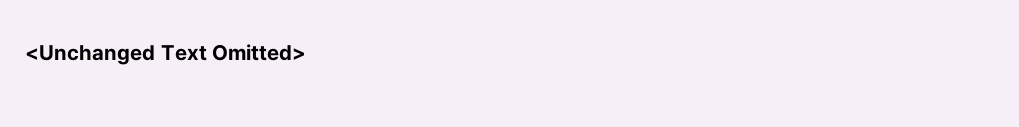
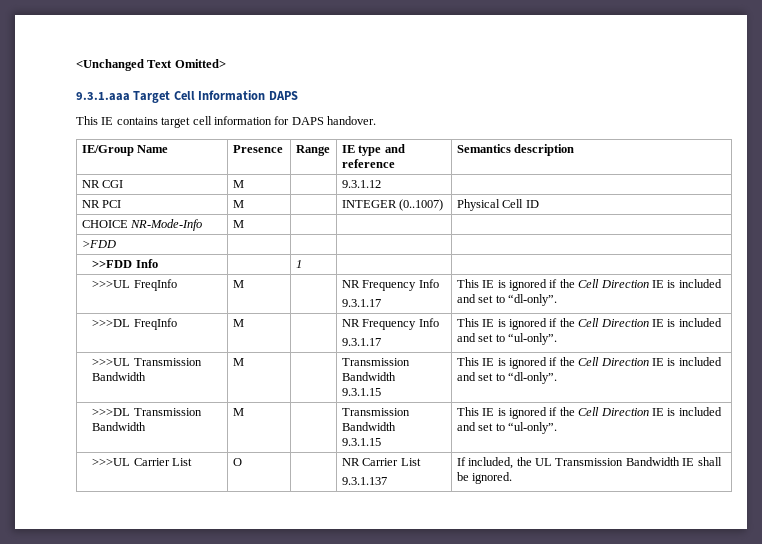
(307, 52) none -> [76,90,298,103] [76,116,376,128] [81,145,169,156] [232,145,283,153] [295,145,330,156] [341,144,405,156] [341,159,395,168] [456,144,575,156] [81,180,124,188] [232,180,244,188] [341,180,381,188] [81,200,122,208] [232,200,244,208] [341,199,444,211] [456,199,539,211] [81,219,203,231] [232,220,244,228] [81,240,116,248] [92,259,158,268] [295,260,302,268] [92,279,177,291] [232,280,244,288] [341,279,439,291] [341,299,381,307] [456,279,722,291] [456,294,558,306] [92,318,177,330] [232,319,244,327] [341,318,439,330] [341,338,381,346] [456,318,722,330] [456,333,558,345] [92,358,202,366] [92,372,147,381] [232,358,244,366] [341,358,410,366] [341,372,396,381] [341,388,381,396] [456,357,722,369] [456,372,558,384] [92,408,202,416] [92,422,147,431] [232,408,244,416] [341,408,410,416] [341,422,396,431] [341,438,381,446] [456,407,722,419] [456,422,558,434] [92,458,192,466] [232,458,242,466] [341,458,421,466] [341,477,387,485] [456,457,722,469] [456,472,513,484] // 9.3.1.aaa Target Cell Information DAPS // This IE contains target cell information for DAPS handover. // IE/Group Name | Presence | Range | IE type and reference | Semantics description // NR CGI | M | | 9.3.1.12 | // NR PCI | M | | INTEGER (0..1007) | Physical Cell ID // CHOICE NR-Mode-Info | M | | | // >FDD | | | | // >>FDD Info | | 1 | | // >>>UL FreqInfo | M | | NR Frequency Info // 9.3.1.17 | This IE is ignored if the Cell Direction IE is included and set to “dl-only”. // >>>DL FreqInfo | M | | NR Frequency Info // 9.3.1.17 | This IE is ignored if the Cell Direction IE is included and set to “ul-only”. // >>>UL Transmission Bandwidth | M | | Transmission Bandwidth // 9.3.1.15 | This IE is ignored if the Cell Direction IE is included and set to “dl-only”. // >>>DL Transmission Bandwidth | M | | Transmission Bandwidth // 9.3.1.15 | This IE is ignored if the Cell Direction IE is included and set to “ul-only”. // >>>UL Carrier List | O | | NR Carrier List // 9.3.1.137 | If included, the UL Transmission Bandwidth IE shall be ignored.

